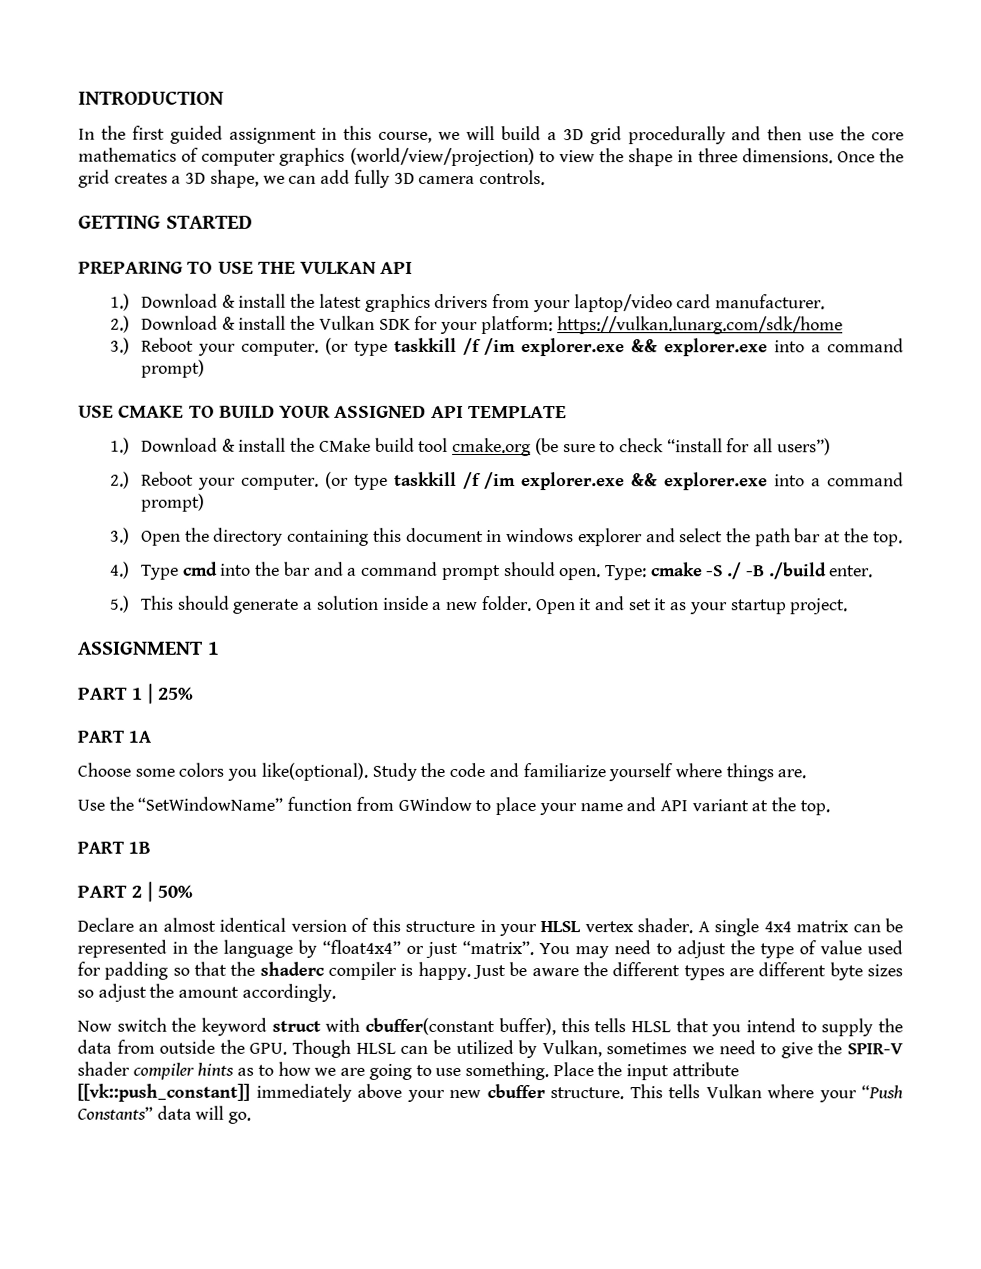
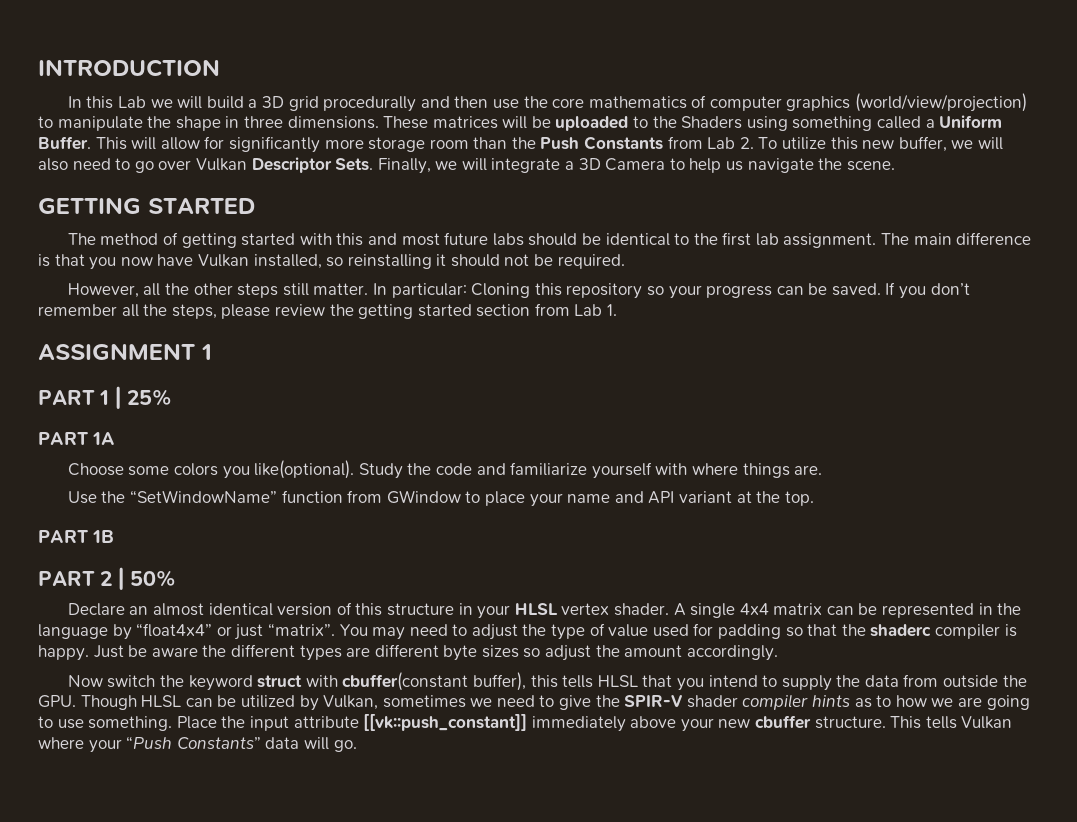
[100,125,433,144] the first guided assignment in this course, -> [86,96,147,109] this Lab
[558,150,595,163] view -> [57,116,143,131] manipulate
[836,148,905,163] [78,169,545,188] [78,215,253,229] [78,261,414,274] [109,293,825,313] [109,315,843,335] [109,337,904,357] [140,359,205,378] [78,404,567,419] [109,437,831,457] [109,471,904,491] [140,493,205,512] [109,527,903,547] [109,561,874,581] [109,595,849,615] Once the grid creates a 3D shape, we can add fully 3D camera controls. // GETTING STARTED // PREPARING TO USE THE VULKAN API // 1.) Download & install the latest graphics drivers from your laptop/video card manufacturer. // 2.) Download & install the Vulkan SDK for your platform: https://vulkan.lunarg.com/sdk/home // 3.) Reboot your computer. (or type taskkill /f /im explorer.exe && explorer.exe into a command prompt) // USE CMAKE TO BUILD YOUR ASSIGNED API TEMPLATE // 1.) Download & install the CMake build tool cmake.org (be sure to check “install for all users”) // 2.) Reboot your computer. (or type taskkill /f /im explorer.exe && explorer.exe into a command prompt) // 3.) Open the directory containing this document in windows explorer and select the path bar at the top. // 4.) Type cmd into the bar and a command prompt should open. Type: cmake -S ./ -B ./build enter. // 5.) This should generate a solution inside a new folder. Open it and set it as your startup project. -> [383,115,1003,131] [38,136,1003,153] [38,157,895,174] [38,197,255,214] [67,232,1032,248] [38,254,625,270] [67,282,970,299] [38,303,618,319] These matrices will be uploaded to the Shaders using something called a Uniform Buffer. This will allow for significantly more storage room than the Push Constants from Lab 2. To utilize this new buffer, we will also need to go over Vulkan Descriptor Sets. Finally, we will integrate a 3D Camera to help us navigate the scene. // GETTING STARTED // The method of getting started with this and most future labs should be identical to the first lab assignment. The main difference is that you now have Vulkan installed, so reinstalling it should not be required. // However, all the other steps still matter. In particular: Cloning this repository so your progress can be saved. If you don’t remember all the steps, please review the getting started section from Lab 1.
(674, 772) none -> [655,463,688,475] with

